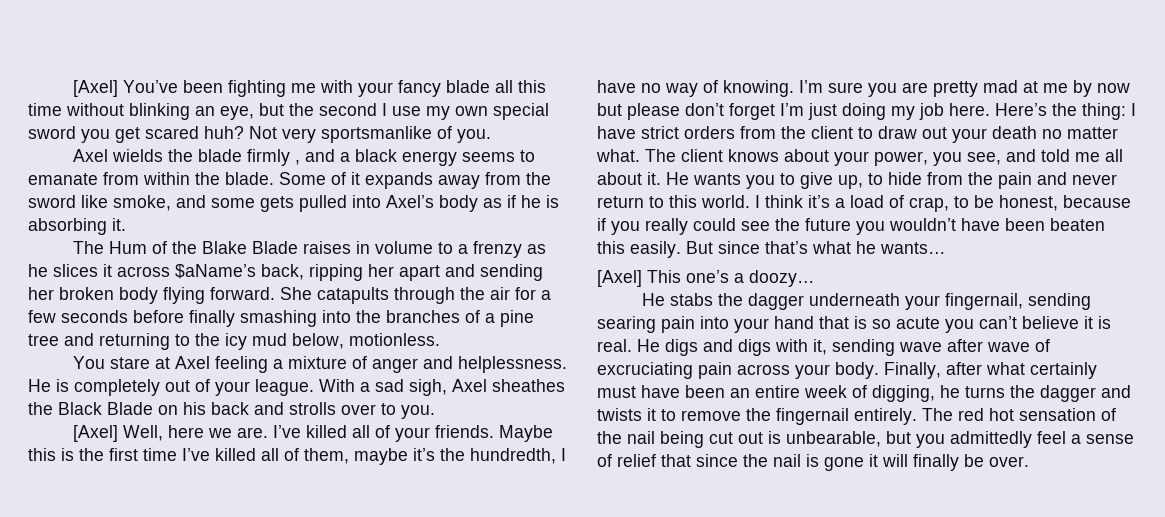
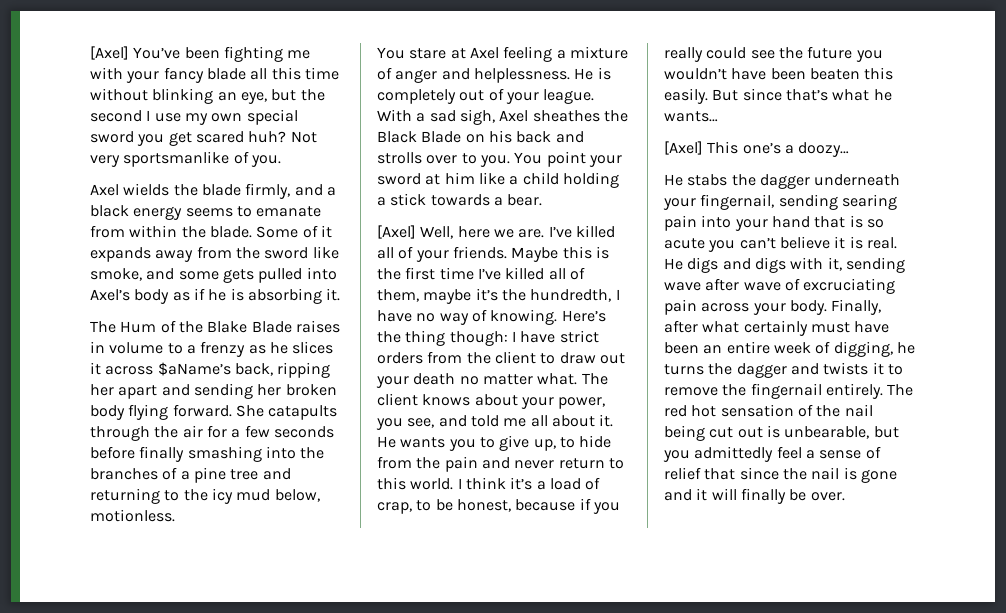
[247,149,301,166] firmly , -> [245,183,291,199] firmly,
(435, 412) none -> [514,151,622,167] [377,172,619,188] [377,193,543,206] You point your sword at him like a child holding a stick towards a bear.
[799,80,1130,97] [597,103,1126,120] I’m sure you are pretty mad at me by now but please don’t forget I’m just doing my job here. Here’s the thing: -> [561,310,606,322] [377,330,508,346] Here’s the thing though:
(864, 464) none -> [664,489,692,501] and

